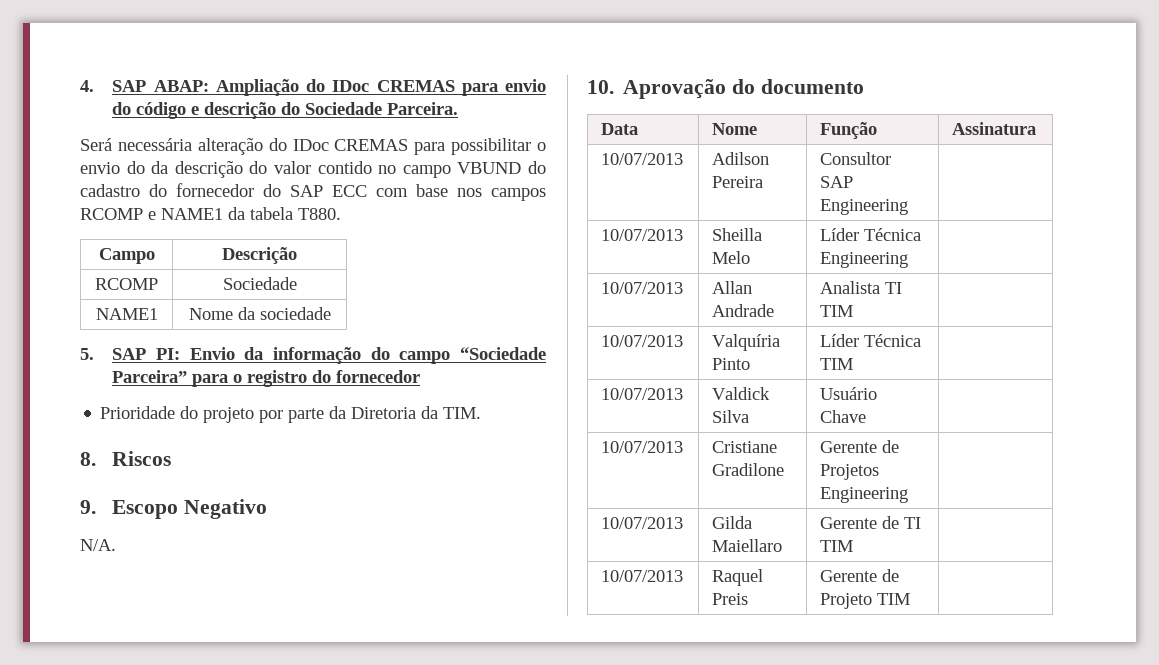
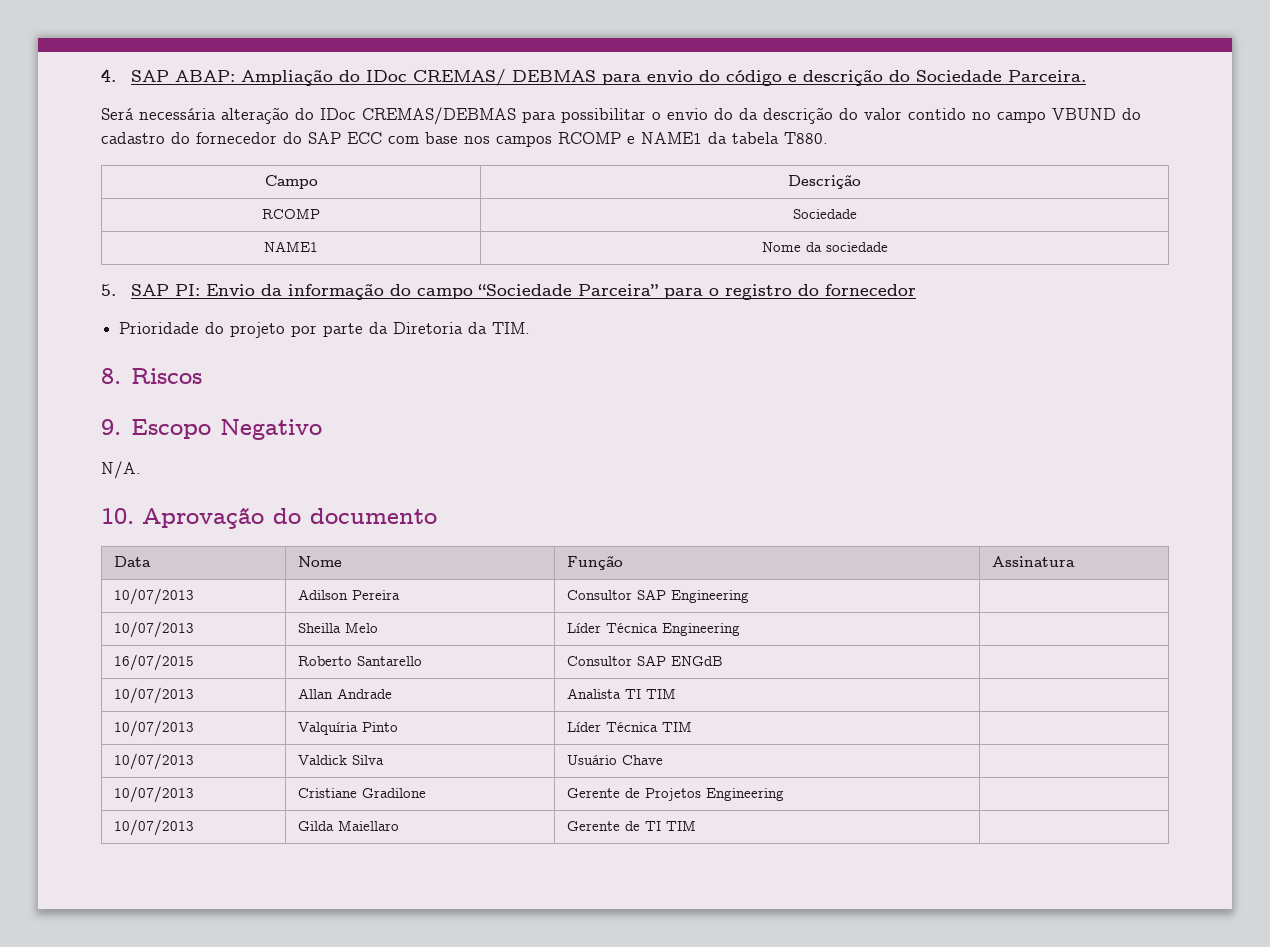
[376,80,455,92] CREMAS -> [412,69,596,86] CREMAS/ DEBMAS
[334,139,409,151] CREMAS -> [362,107,516,125] CREMAS/DEBMAS
(909, 260) none -> [113,654,194,671] [297,656,422,666] [566,655,723,666] // 16/07/2015 | Roberto Santarello | Consultor SAP ENGdB |
[601,570,684,582] [712,569,764,586] [712,593,749,605] [820,569,900,582] [820,593,911,609] // 10/07/2013 | Raquel Preis | Gerente de Projeto TIM | -> (696, 825) none

